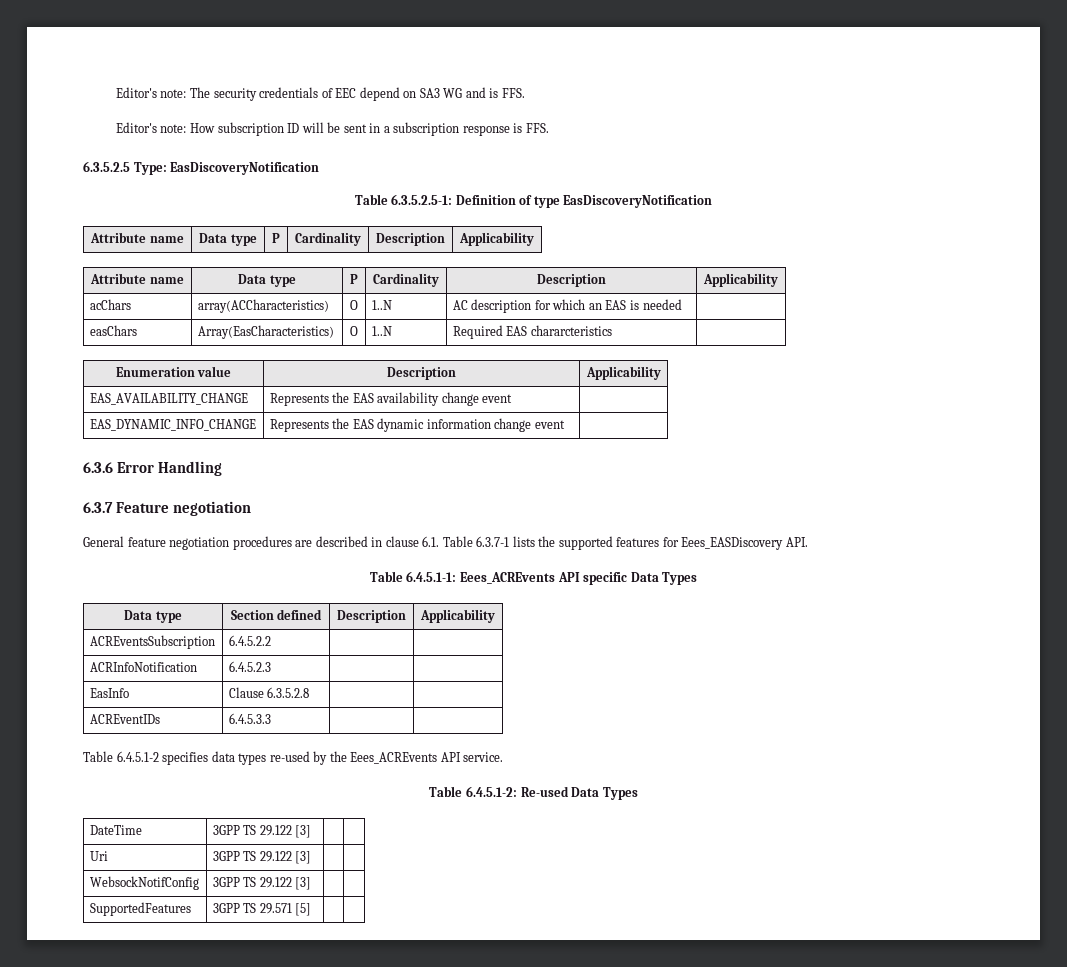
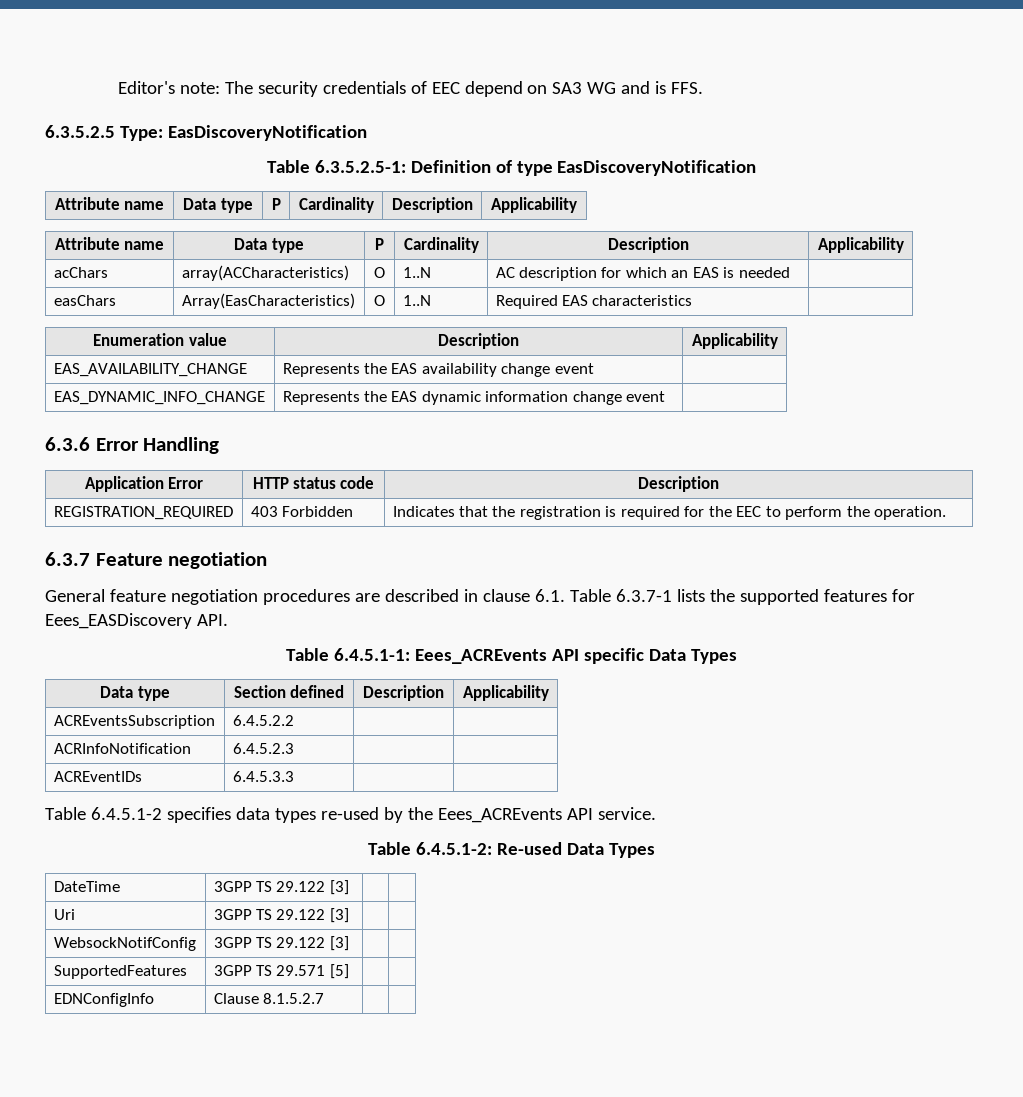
[115,122,549,136] // Editor's note: How subscription ID will be sent in a subscription response is FFS. -> (704, 88) none
[530,325,612,336] chararcteristics -> [592,295,693,306] characteristics
(222, 468) none -> [84,476,204,492] [252,476,375,489] [638,476,719,492] [53,506,233,520] [250,506,353,517] [392,506,947,520] // Application Error | HTTP status code | Description // REGISTRATION_REQUIRED | 403 Forbidden | Indicates that the registration is required for the EEC to perform the operation.
[89,688,129,698] [228,687,310,698] // EasInfo | Clause 6.3.5.2.8 | | -> (294, 748) none
(312, 909) none -> [53,993,154,1007] [213,993,324,1004] // EDNConfigInfo | Clause 8.1.5.2.7 | |

